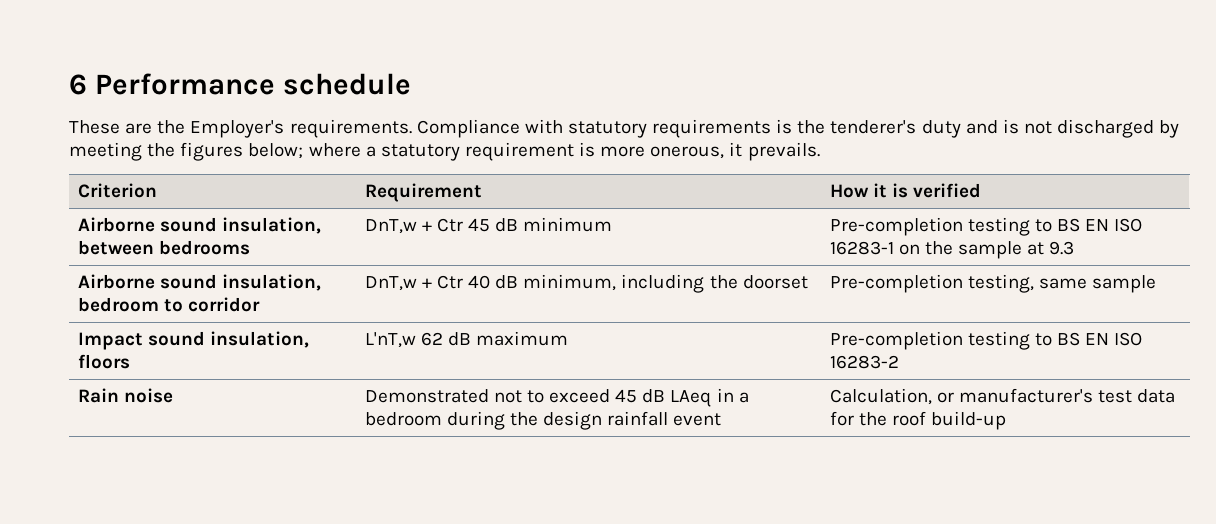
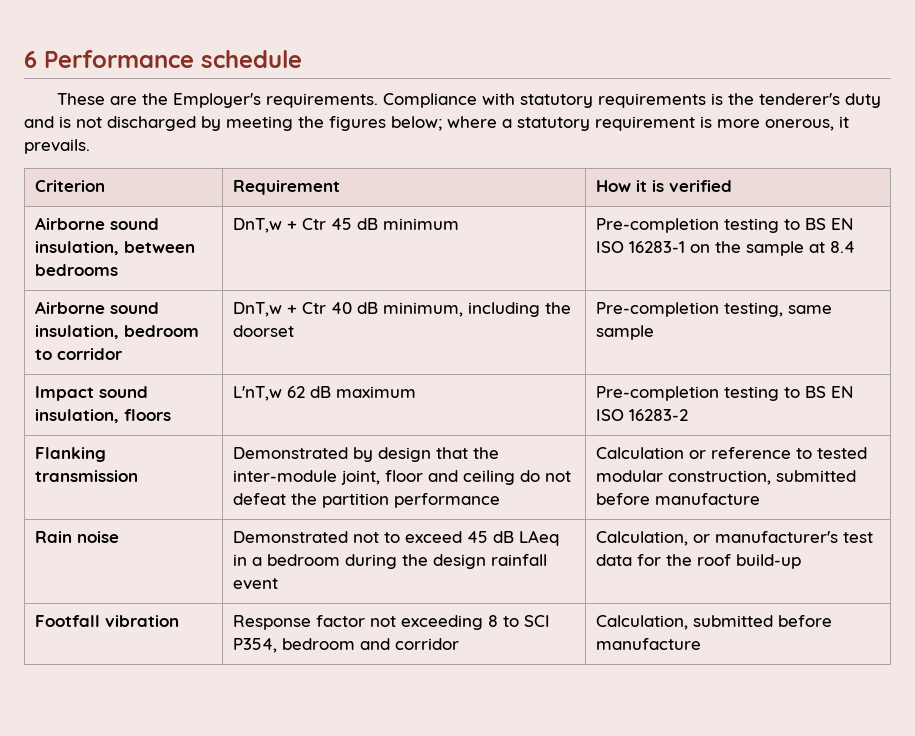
[1049,241,1075,255] 9.3 -> [830,241,856,253] 8.4
(899, 362) none -> [35,447,107,462] [35,470,139,482] [233,447,500,462] [233,470,572,485] [233,493,501,508] [596,447,868,459] [596,470,857,485] [596,493,761,505] // Flanking transmission | Demonstrated by design that the inter-module joint, floor and ceiling do not defeat the partition performance | Calculation or reference to tested modular construction, submitted before manufacture
(1007, 420) none -> [35,615,180,627] [233,615,551,630] [233,638,460,653] [596,615,833,630] [596,638,702,650] // Footfall vibration | Response factor not exceeding 8 to SCI P354, bedroom and corridor | Calculation, submitted before manufacture

